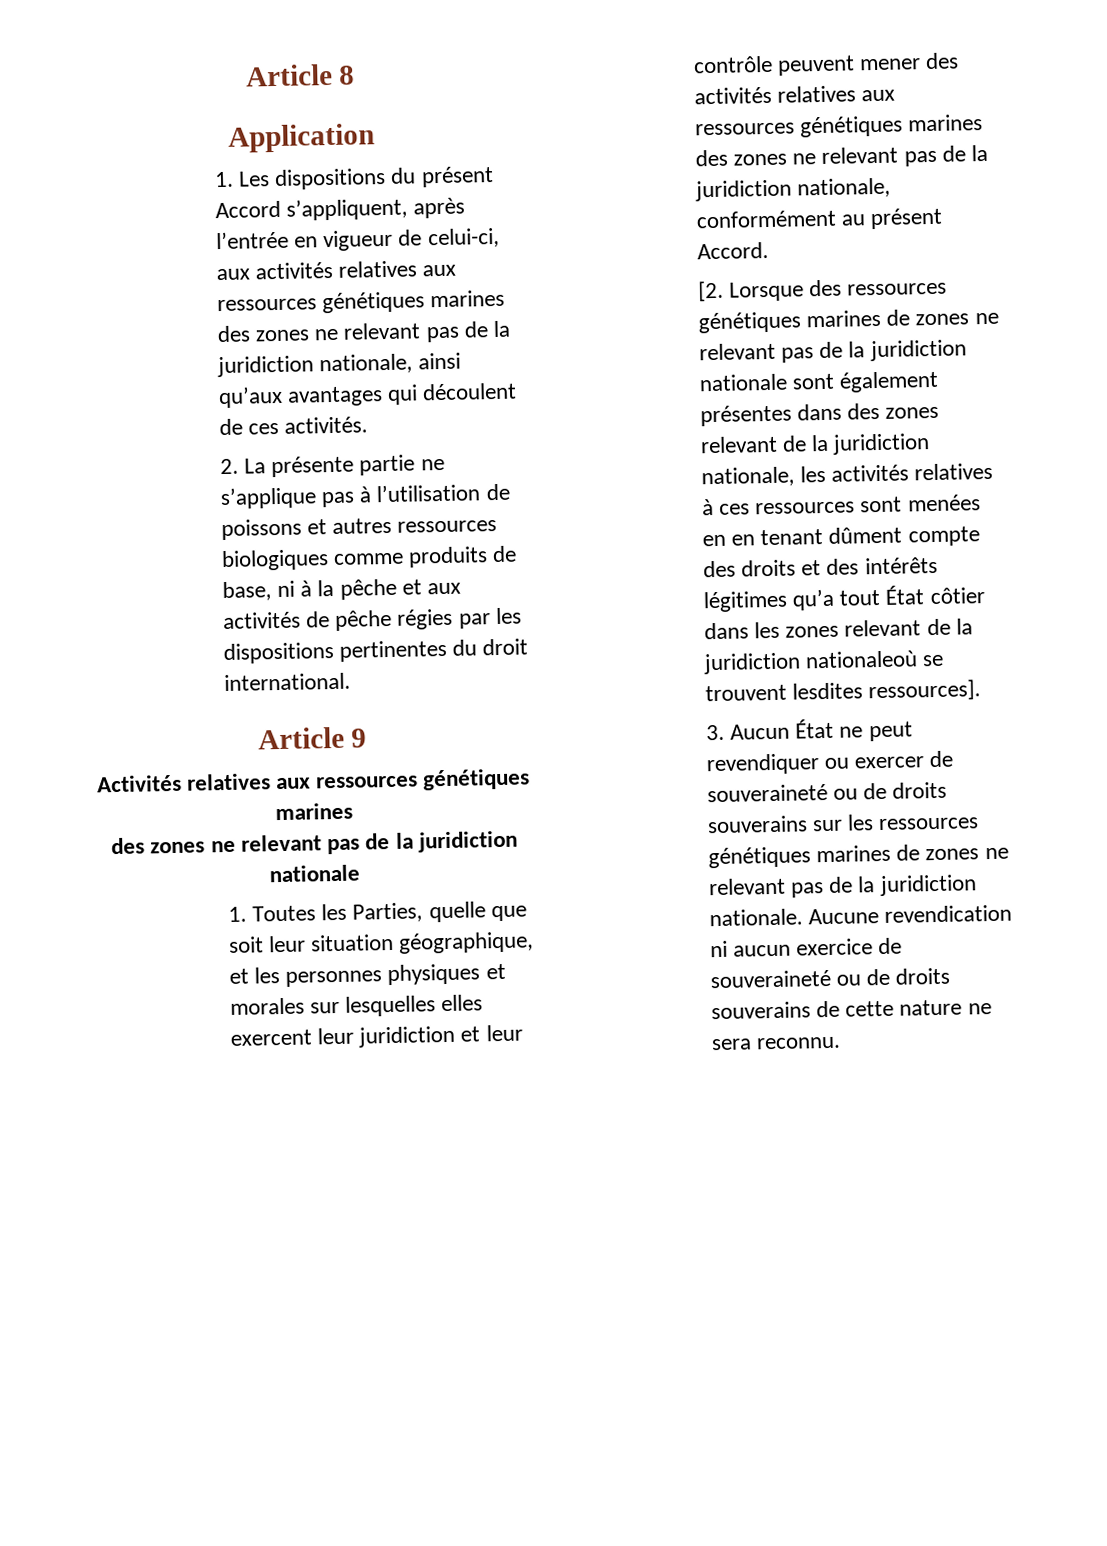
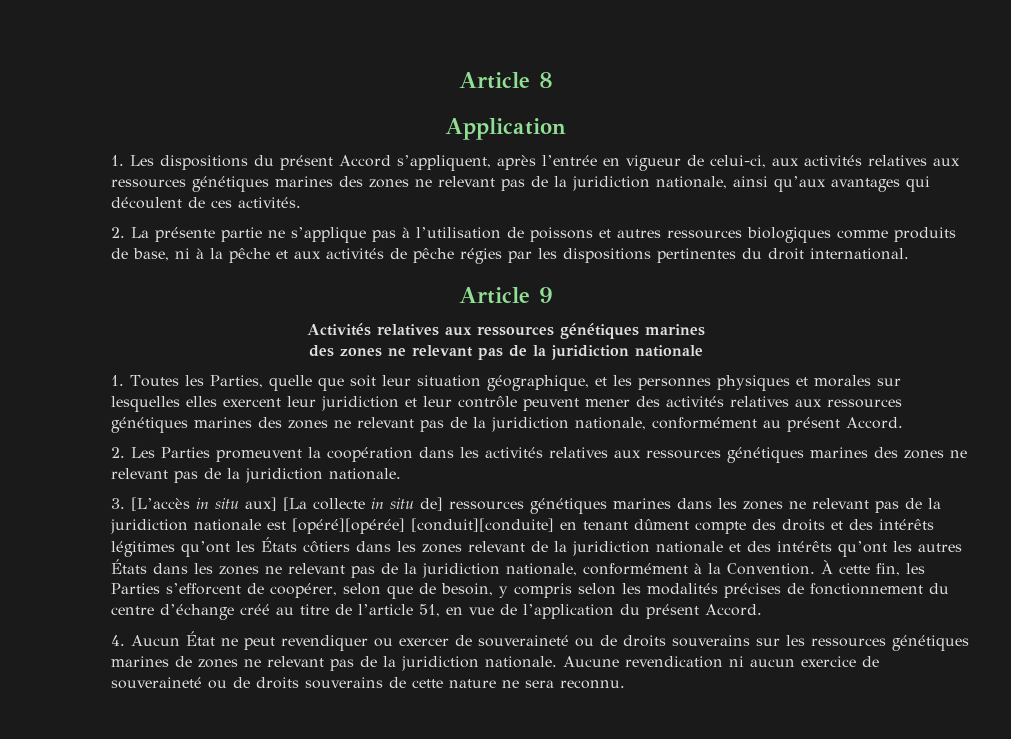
[697,279,948,302] [697,309,999,334] [698,339,967,363] [698,370,940,393] [699,402,940,427] [699,433,931,455] [700,462,994,488] [701,494,981,516] [701,534,726,547] [2. Lorsque des ressources génétiques marines de zones ne relevant pas de la juridiction nationale sont également présentes dans des zones relevant de la juridiction nationale, les activités relatives à ces ressources sont menées en -> [111,447,968,463] [111,468,402,483] [111,497,942,514] [110,518,555,534] 2. Les Parties promeuvent la coopération dans les activités relatives aux ressources génétiques marines des zones ne relevant pas de la juridiction nationale. // 3. [L’accès in situ aux] [La collecte in situ de] ressources génétiques marines dans les zones ne relevant pas de la juridiction nationale est [opéré][opérée] [conduit][conduite]
[792,585,985,611] qu’a tout État côtier -> [181,537,351,557] qu’ont les États côtiers
[805,650,945,669] [704,679,982,702] [705,724,725,741] nationaleoù se trouvent lesdites ressources]. // 3. -> [656,541,963,557] [111,559,926,578] [111,583,950,599] [111,604,763,620] [111,635,126,646] nationale et des intérêts qu’ont les autres États dans les zones ne relevant pas de la juridiction nationale, conformément à la Convention. À cette fin, les Parties s’efforcent de coopérer, selon que de besoin, y compris selon les modalités précises de fonctionnement du centre d’échange créé au titre de l’article 51, en vue de l’application du présent Accord. // 4.

